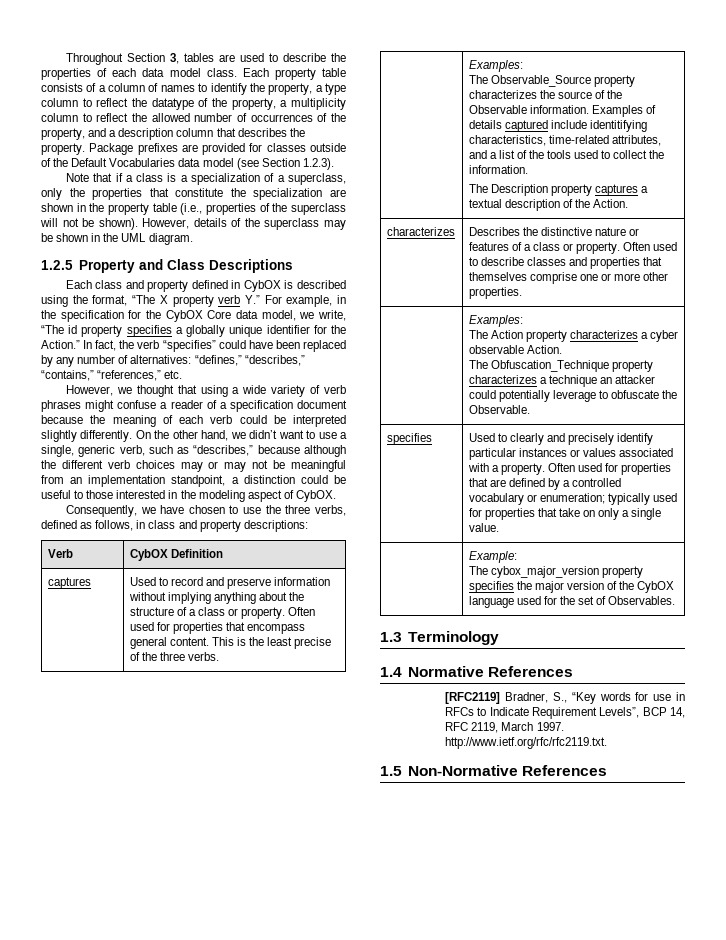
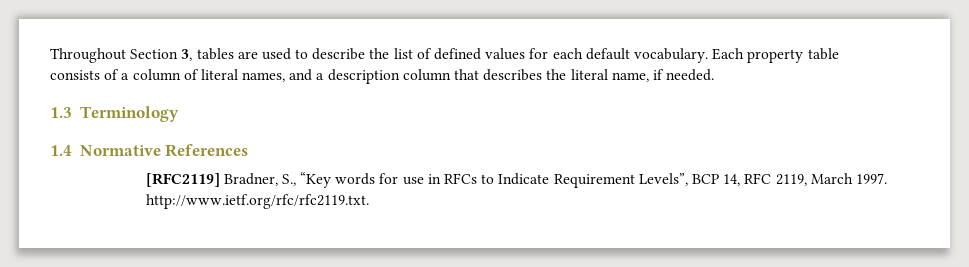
[41,68,237,80] properties of each data model class. -> [393,48,708,63] list of defined values for each default vocabulary.
[160,83,347,95] [41,98,346,110] [41,113,346,122] [41,128,85,140] names to identify the property, a type column to reflect the datatype of the property, a multiplicity column to reflect the allowed number of occurrences of the property, -> [200,69,286,82] literal names,
[41,143,346,155] [41,158,334,170] [65,173,347,185] [41,188,346,200] [41,203,346,215] [40,218,346,230] [41,233,193,245] [41,259,293,273] [65,280,346,292] [41,295,346,307] [41,310,346,322] [41,325,346,337] [41,340,346,352] [41,355,305,367] [41,370,183,381] [65,385,346,397] [41,400,347,412] [41,415,346,427] [41,430,347,442] [41,445,346,457] [41,460,346,472] [41,475,346,487] [41,490,336,502] [65,505,346,517] [41,520,308,532] [47,549,73,558] [129,549,223,561] [47,577,91,589] [129,577,331,589] [128,592,304,604] [129,607,316,619] [129,622,305,634] [129,637,332,649] [129,652,219,661] [468,60,523,72] [468,75,635,87] [468,90,622,99] [468,105,656,117] [468,120,647,132] [468,135,661,146] [468,150,665,159] [468,165,528,174] [468,184,648,196] [468,199,628,211] [386,227,455,236] [468,227,639,236] [468,242,678,254] [468,257,663,269] [468,272,669,284] [468,287,522,299] [468,315,523,327] [468,330,679,342] [468,345,562,354] [468,360,653,372] [468,375,655,387] [468,390,678,402] [468,405,530,414] [386,433,432,445] [468,433,654,445] [468,448,673,460] [467,463,672,475] [468,478,622,490] [468,493,677,505] [468,508,662,520] [468,523,499,532] [468,551,517,563] [468,566,643,578] [468,581,675,593] [468,596,676,608] property. Package prefixes are provided for classes outside of the Default Vocabularies data model (see Section 1.2.3). // Note that if a class is a specialization of a superclass, only the properties that constitute the specialization are shown in the property table (i.e., properties of the superclass will not be shown). However, details of the superclass may be shown in the UML diagram. // 1.2.5 Property and Class Descriptions // Each class and property defined in CybOX is described using the format, “The X property verb Y.” For example, in the specification for the CybOX Core data model, we write, “The id property specifies a globally unique identifier for the Action.” In fact, the verb “specifies” could have been replaced by any number of alternatives: “defines,” “describes,” “contains,” “references,” etc. // However, we thought that using a wide variety of verb phrases might confuse a reader of a specification document because the meaning of each verb could be interpreted slightly differently. On the other hand, we didn’t want to use a single, generic verb, such as “describes,” because although the different verb choices may or may not be meaningful from an implementation standpoint, a distinction could be useful to those interested in the modeling aspect of CybOX. // Consequently, we have chosen to use the three verbs, defined as follows, in class and property descriptions: // Verb | CybOX Definition // captures | Used to record and preserve information without implying anything about the structure of a class or property. Often used for properties that encompass general content. This is the least precise of the three verbs. // | Examples: // The Observable_Source property characterizes the source of the Observable information. Examples of details captured include identitifying characteristics, time-related attributes, and a list of the tools used to collect the information. // The Description property captures a textual description of the Action. // characterizes | Describes the distinctive nature or features of a class or property. Often used to describe classes and properties that themselves comprise one or more other properties. // | Examples: // The Action property characterizes a cyber observable Action. // The Obfuscation_Technique property characterizes a technique an attacker could potentially leverage to obfuscate the Observable. // specifies | Used to clearly and precisely identify particular instances or values associated with a property. Often used for properties that are defined by a controlled vocabulary or enumeration; typically used for properties that take on only a single value. // | Example: // The cybox_major_version property specifies the major version of the CybOX language used for the set of Observables. -> [570,69,715,82] literal name, if needed.
[380,765,607,776] // 1.5 Non-Normative References -> (369, 201) none

